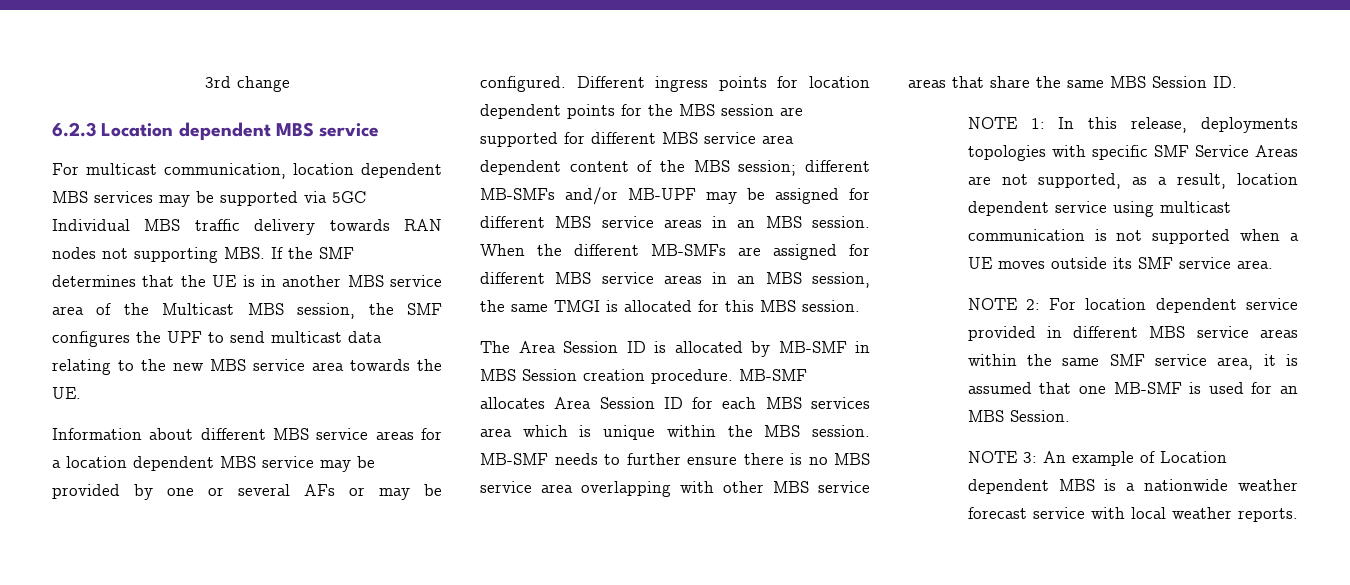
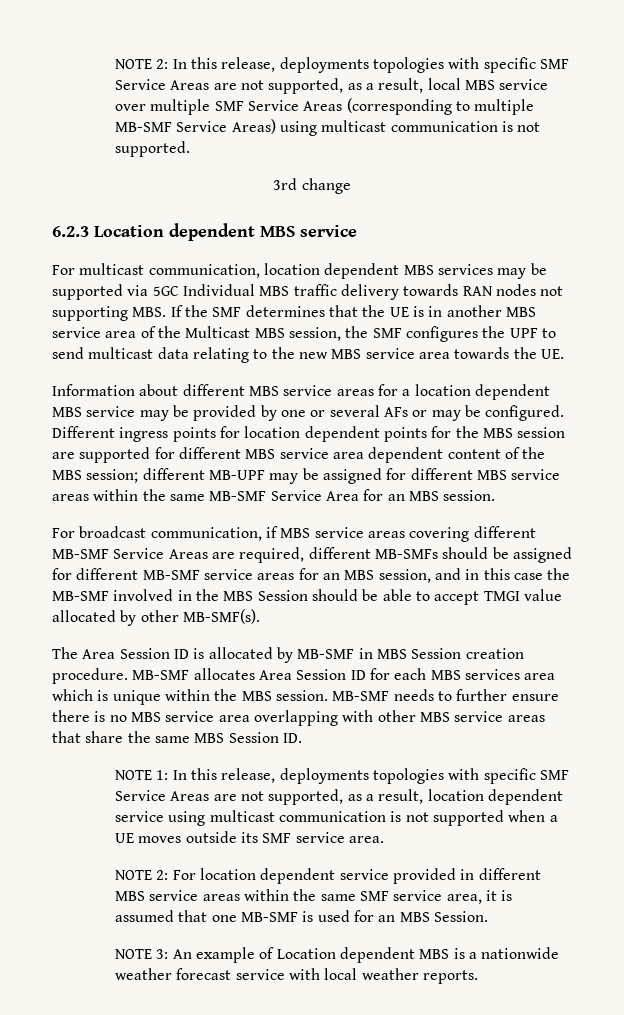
(204, 82) none -> [115,57,570,73] [115,78,549,94] [115,98,535,115] [115,119,541,136] [115,141,191,157] NOTE 2: In this release, deployments topologies with specific SMF Service Areas are not supported, as a result, local MBS service over multiple SMF Service Areas (corresponding to multiple MB-SMF Service Areas) using multicast communication is not supported. //
[480,187,618,205] MB-SMFs and/or -> (205, 474) none
[712,216,870,228] [480,244,870,260] [480,272,728,284] in an MBS session. When the different MB-SMFs are assigned for different MBS service areas in -> [93,489,496,501] [52,526,536,542] [52,547,572,563] [52,568,319,580] within the same MB-SMF Service Area for an MBS session. // For broadcast communication, if MBS service areas covering different MB-SMF Service Areas are required, different MB-SMFs should be assigned for different MB-SMF service areas for
[480,300,860,312] the same TMGI is allocated for this MBS session. -> [434,568,571,580] [52,589,562,605] [52,609,260,626] and in this case the MB-SMF involved in the MBS Session should be able to accept TMGI value allocated by other MB-SMF(s).

